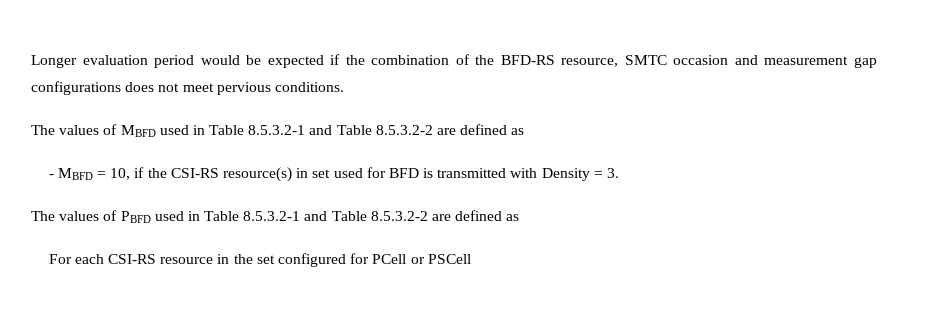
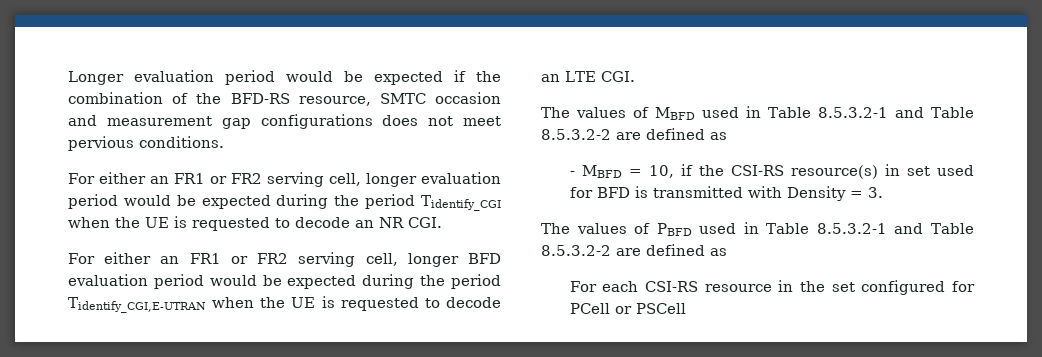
(344, 87) none -> [68,172,501,187] [68,194,501,211] [68,216,442,231] [68,252,502,267] [68,274,501,289] [68,296,502,313] [541,71,635,82] // For either an FR1 or FR2 serving cell, longer evaluation period would be expected during the period Tidentify_CGI when the UE is requested to decode an NR CGI. // For either an FR1 or FR2 serving cell, longer BFD evaluation period would be expected during the period Tidentify_CGI,E-UTRAN when the UE is requested to decode an LTE CGI.

